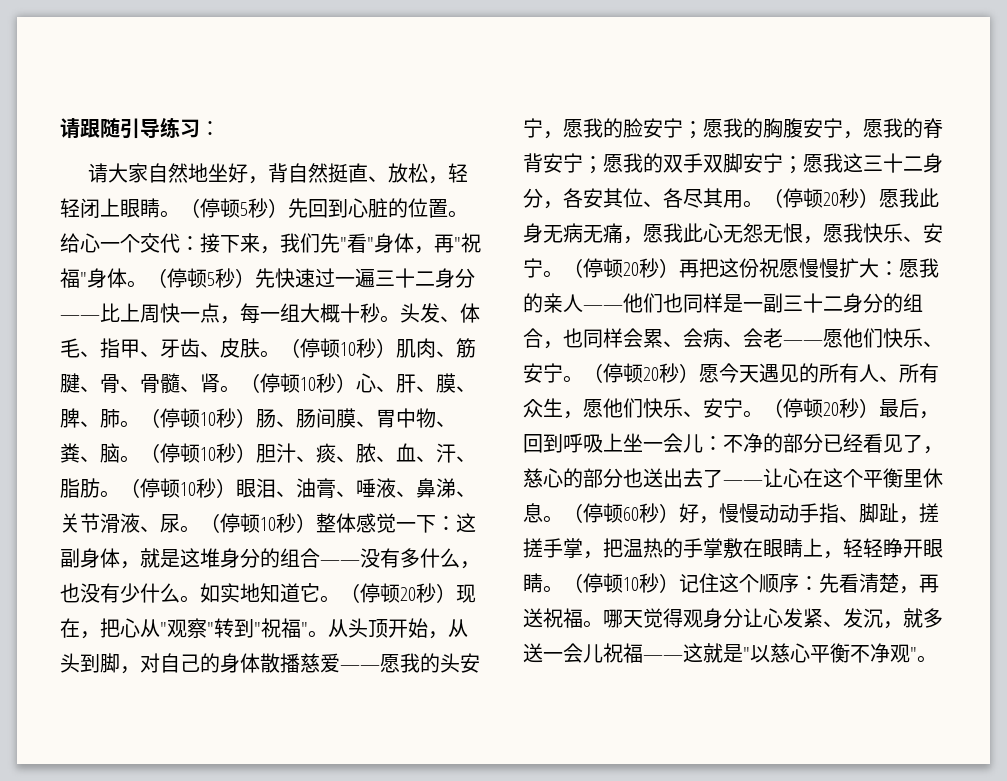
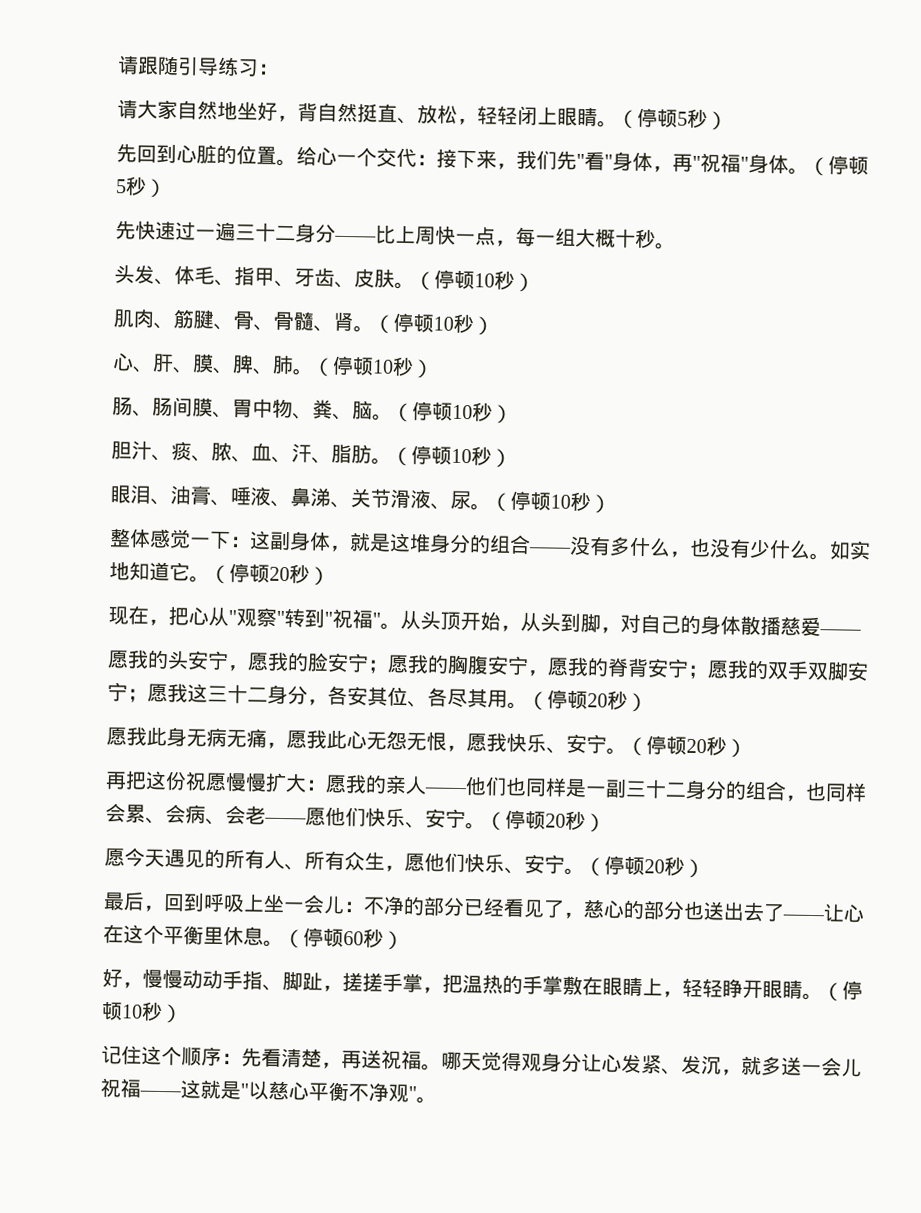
(288, 208) none -> (728, 121) //
(255, 278) none -> (167, 188) //
(400, 319) none -> (676, 246) //
(396, 348) none -> (535, 282) //
(356, 383) none -> (494, 326) //
(256, 418) none -> (434, 369) //
(256, 453) none -> (513, 414) //
(236, 488) none -> (512, 458) //
(316, 523) none -> (611, 504) //
(456, 593) none -> (330, 576) //
(380, 668) none -> (862, 632) //
(879, 198) none -> (648, 702) //
(679, 268) none -> (747, 748) //
(699, 373) none -> (606, 823) //
(879, 408) none -> (705, 868) //
(679, 513) none -> (404, 940) //
(679, 583) none -> (183, 1014) //

